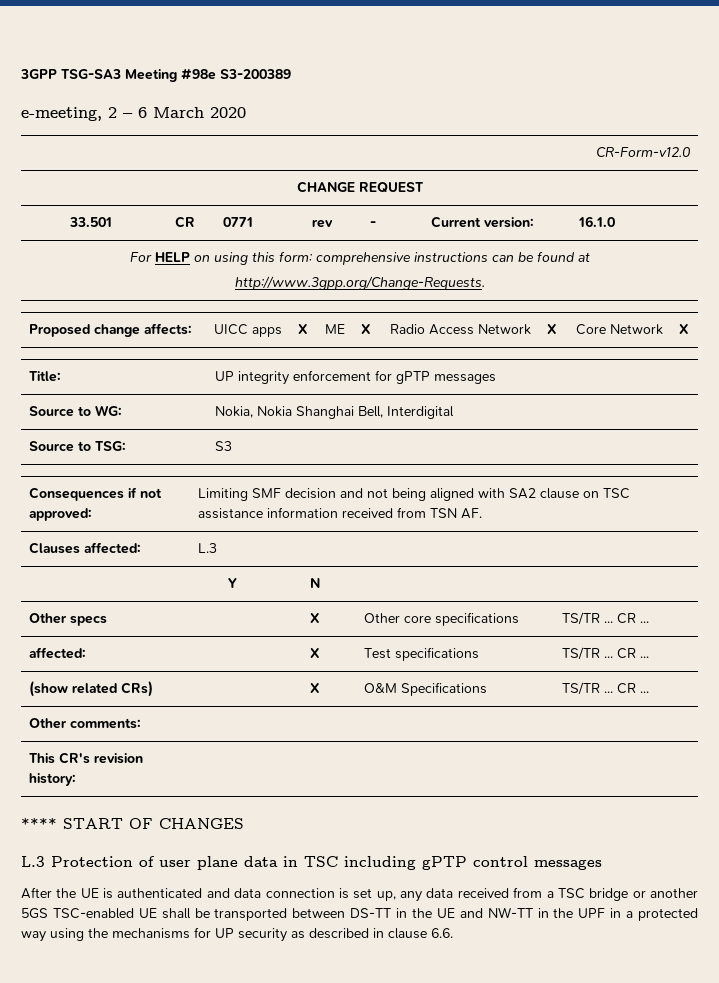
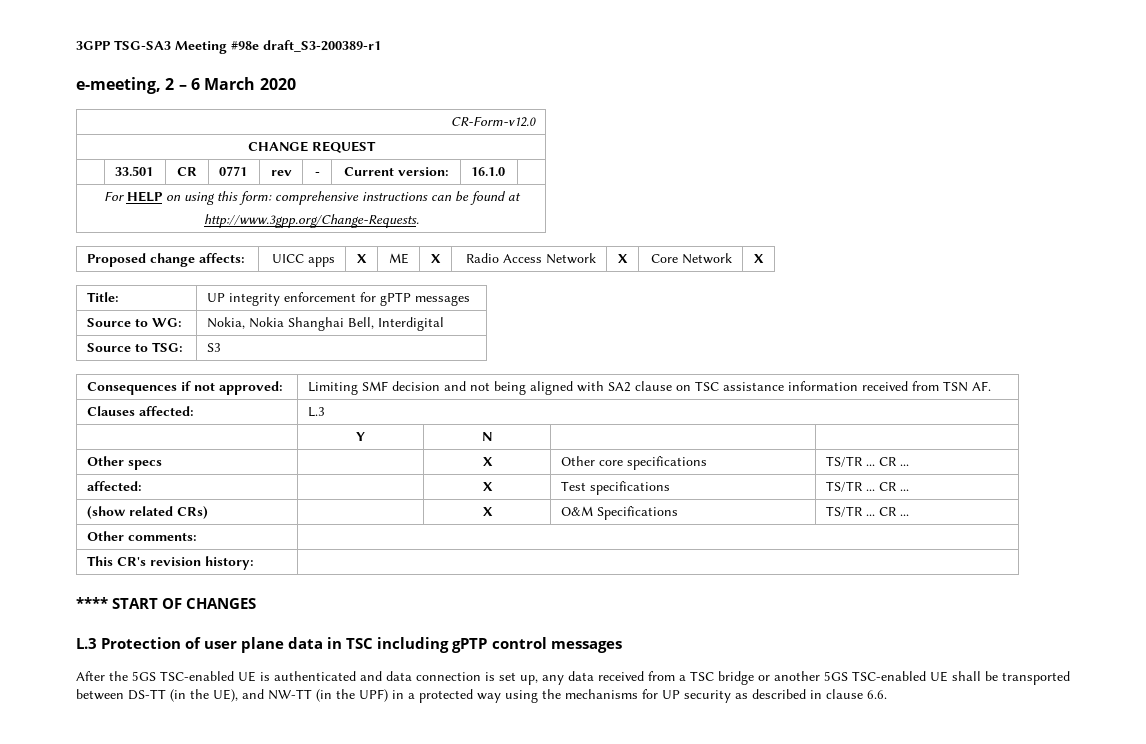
[220,69,291,79] S3-200389 -> [263,40,381,52] draft_S3-200389-r1
(77, 893) none -> [132,671,234,681] 5GS TSC-enabled
[396,907,606,918] in the UE and NW-TT in the UPF -> [170,689,388,702] (in the UE), and NW-TT (in the UPF)

